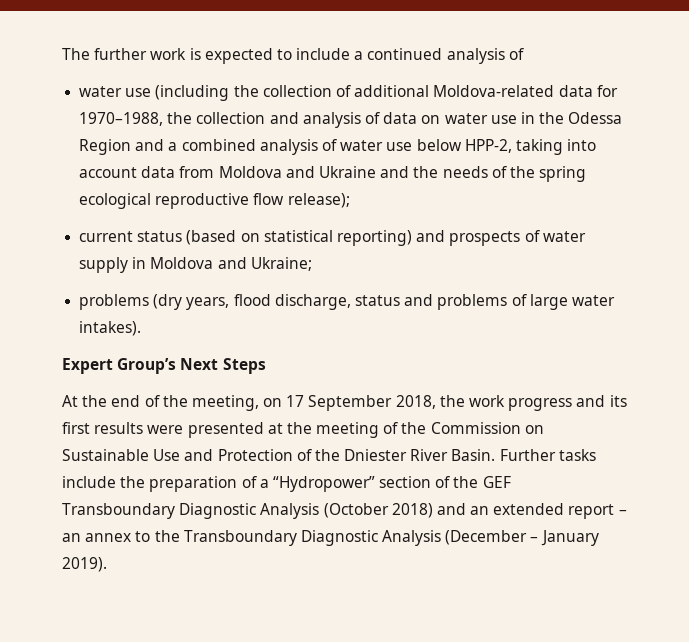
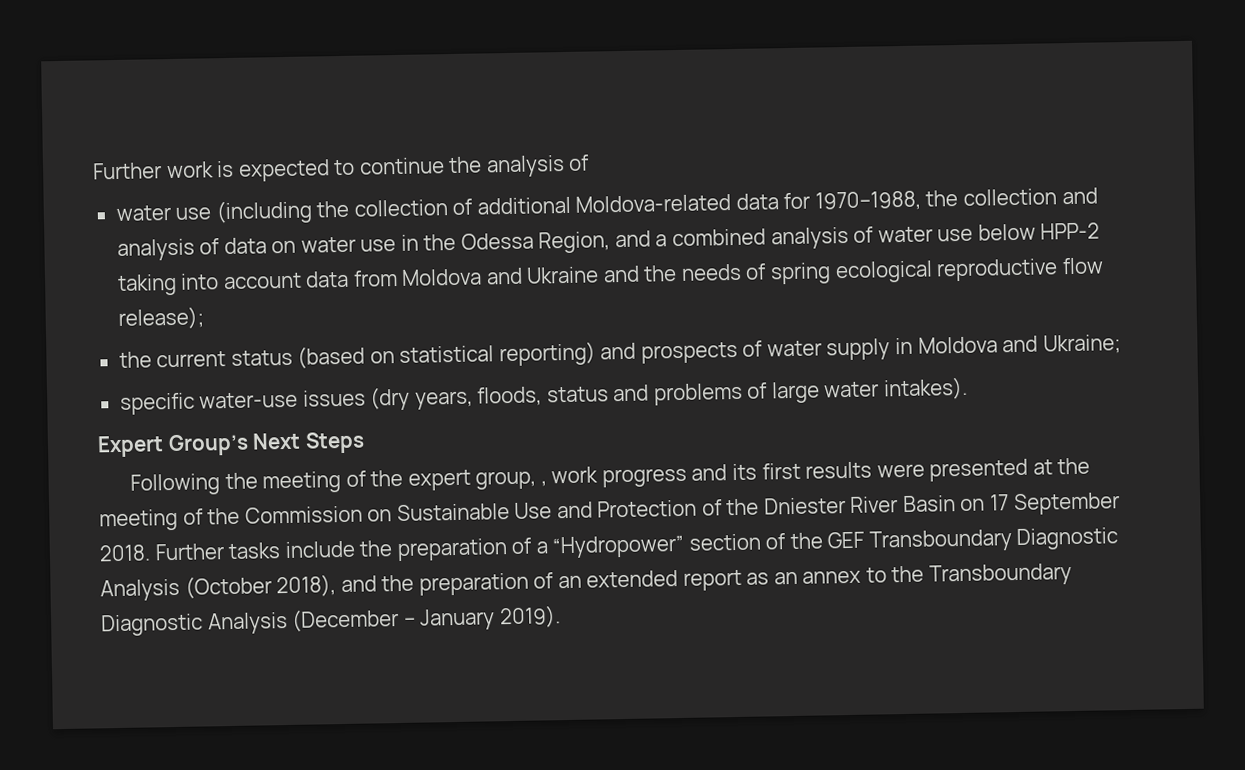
[62,48,148,60] The further -> [92,162,162,180] Further
[296,48,443,60] include a continued -> [358,156,483,175] continue the
[79,139,132,155] Region -> [538,231,611,254] Region,
[464,139,512,153] HPP-2, -> [1040,222,1101,240] HPP-2
[509,166,535,178] the -> (768, 271) none
(350, 200) none -> [118,351,152,368] the
[79,294,351,310] problems (dry years, flood discharge, -> [119,386,543,415] specific water-use issues (dry years, floods,
[62,395,465,411] At the end of the meeting, on 17 September 2018, the -> [130,469,547,496] Following the meeting of the expert group, ,
[451,449,496,461] Basin. -> [902,492,1120,516] [99,544,151,562] Basin on 17 September 2018.
[391,503,466,518] 2018) and -> [276,572,555,598] 2018), and the preparation of
[618,510,627,515] – -> [746,572,770,585] as

